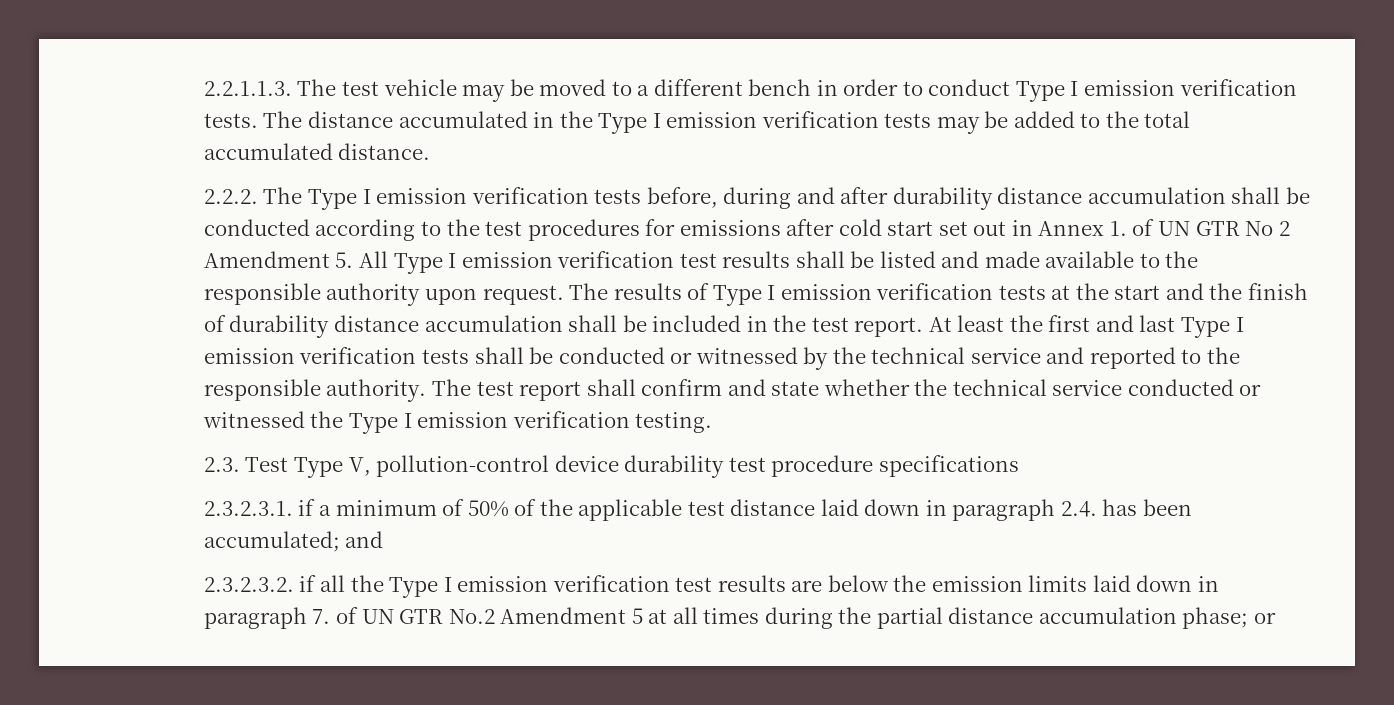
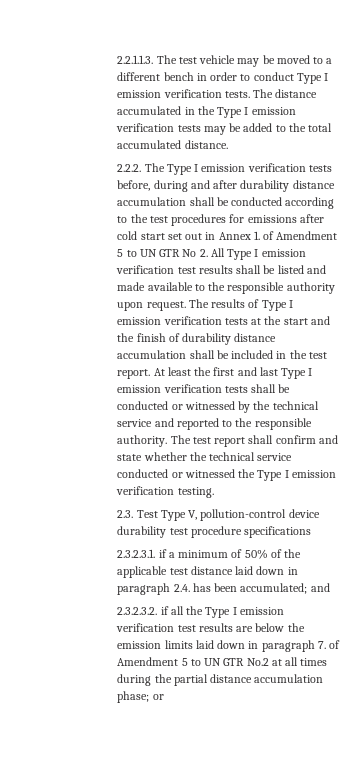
[1158,221,1290,236] [203,251,354,268] UN GTR No 2 Amendment 5. -> [276,231,338,240] [117,249,208,257] Amendment 5 to UN GTR No 2.
(358, 615) none -> [117,657,201,666] Amendment 5 to
[500,607,643,624] Amendment 5 -> (269, 662) none

